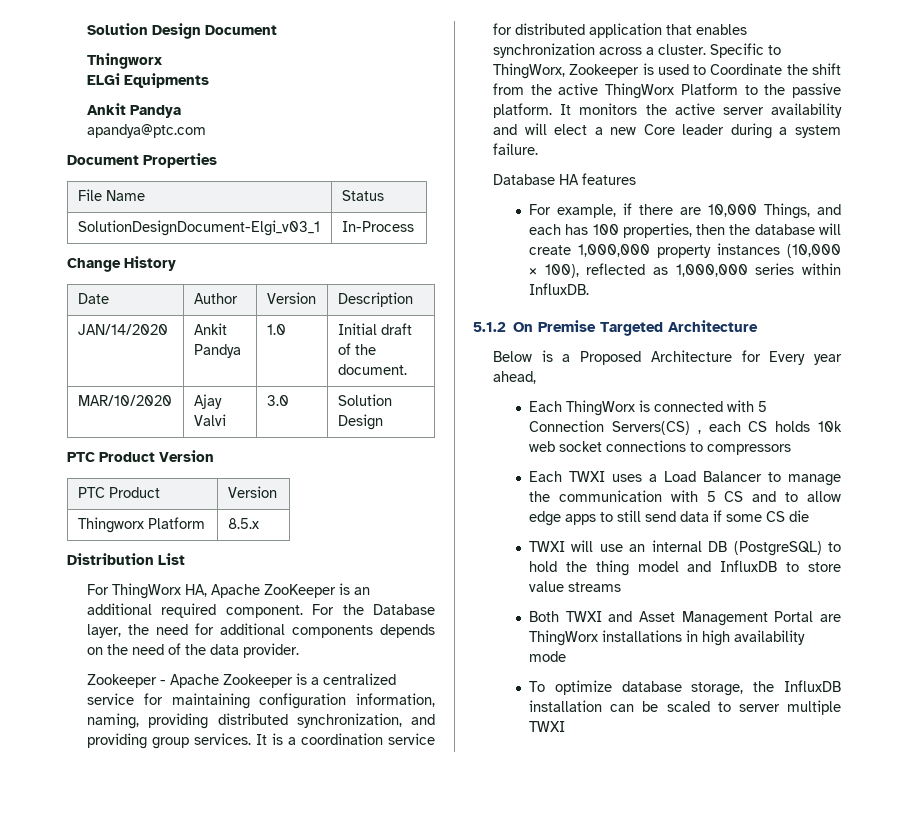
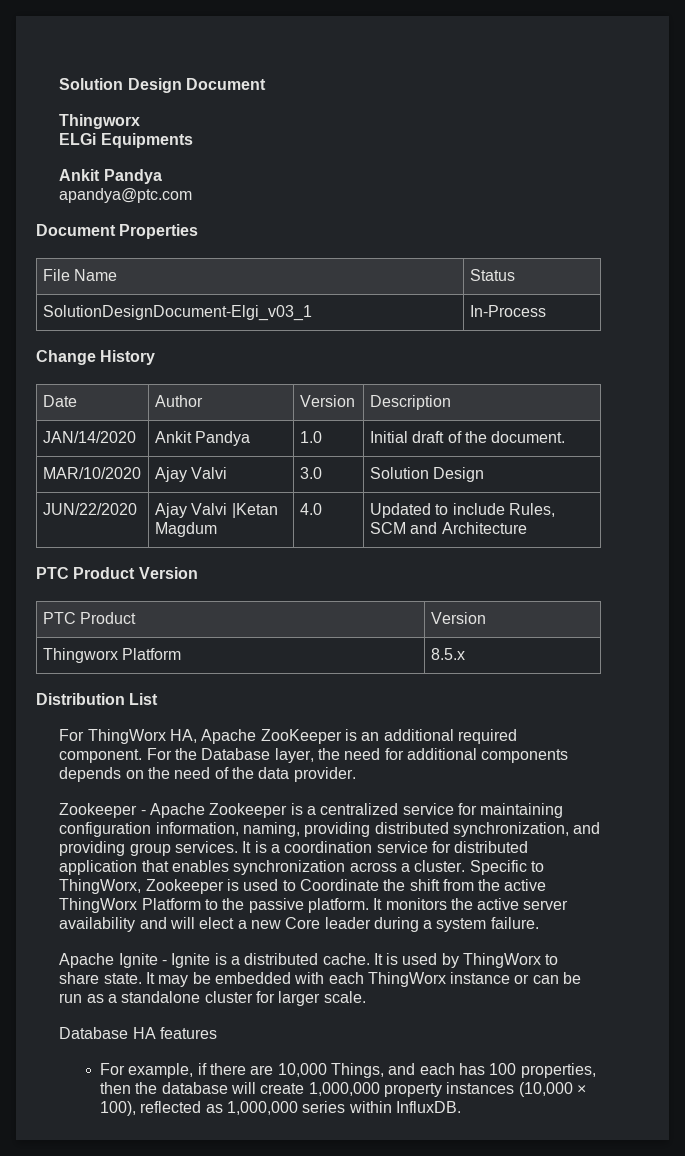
(383, 422) none -> [42,503,137,515] [154,503,278,518] [154,522,217,537] [299,503,322,515] [369,503,555,518] [369,522,527,534] // JUN/22/2020 | Ajay Valvi |Ketan Magdum | 4.0 | Updated to include Rules, SCM and Architecture
(539, 149) none -> [59,953,559,968] [59,972,582,987] [59,991,366,1006] // Apache Ignite - Ignite is a distributed cache. It is used by ThingWorx to share state. It may be embedded with each ThingWorx instance or can be run as a standalone cluster for larger scale.
[473,320,759,336] [493,350,842,365] [493,371,537,384] [529,400,768,416] [529,420,842,435] [529,440,792,455] [529,471,841,486] [529,490,841,502] [529,510,810,526] [529,540,841,556] [529,560,841,576] [529,581,622,592] [529,611,841,626] [529,630,806,646] [529,651,567,662] [529,680,841,696] [529,700,841,715] [529,721,566,732] // 5.1.2 On Premise Targeted Architecture // Below is a Proposed Architecture for Every year ahead, // Each ThingWorx is connected with 5 Connection Servers(CS) , each CS holds 10k web socket connections to compressors // Each TWXI uses a Load Balancer to manage the communication with 5 CS and to allow edge apps to still send data if some CS die // TWXI will use an internal DB (PostgreSQL) to hold the thing model and InfluxDB to store value streams // Both TWXI and Asset Management Portal are ThingWorx installations in high availability mode // To optimize database storage, the InfluxDB installation can be scaled to server multiple TWXI -> (462, 1107) none

